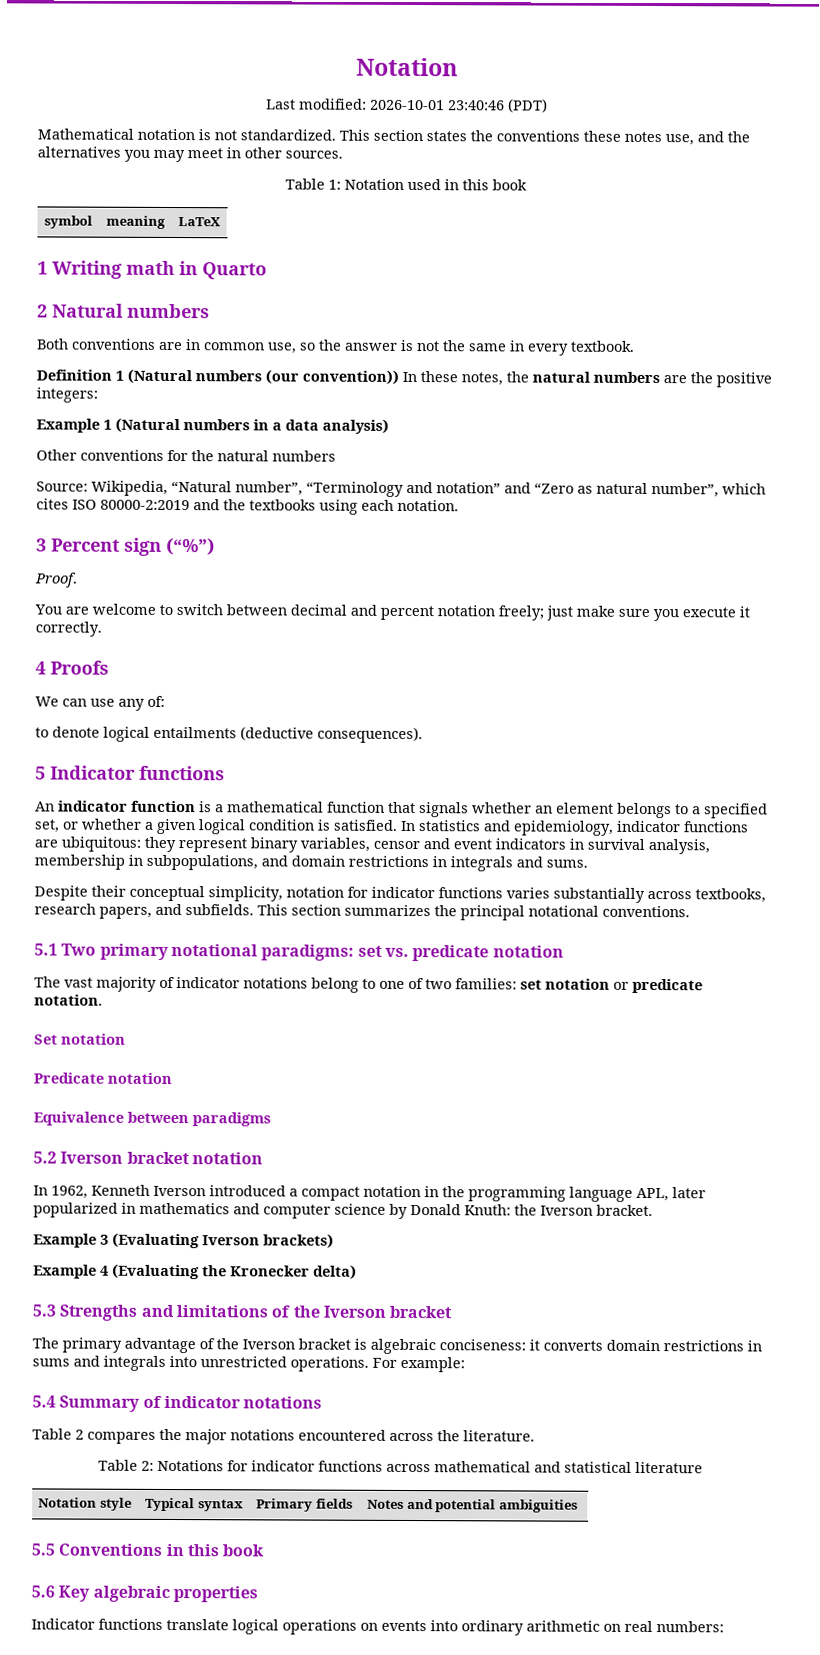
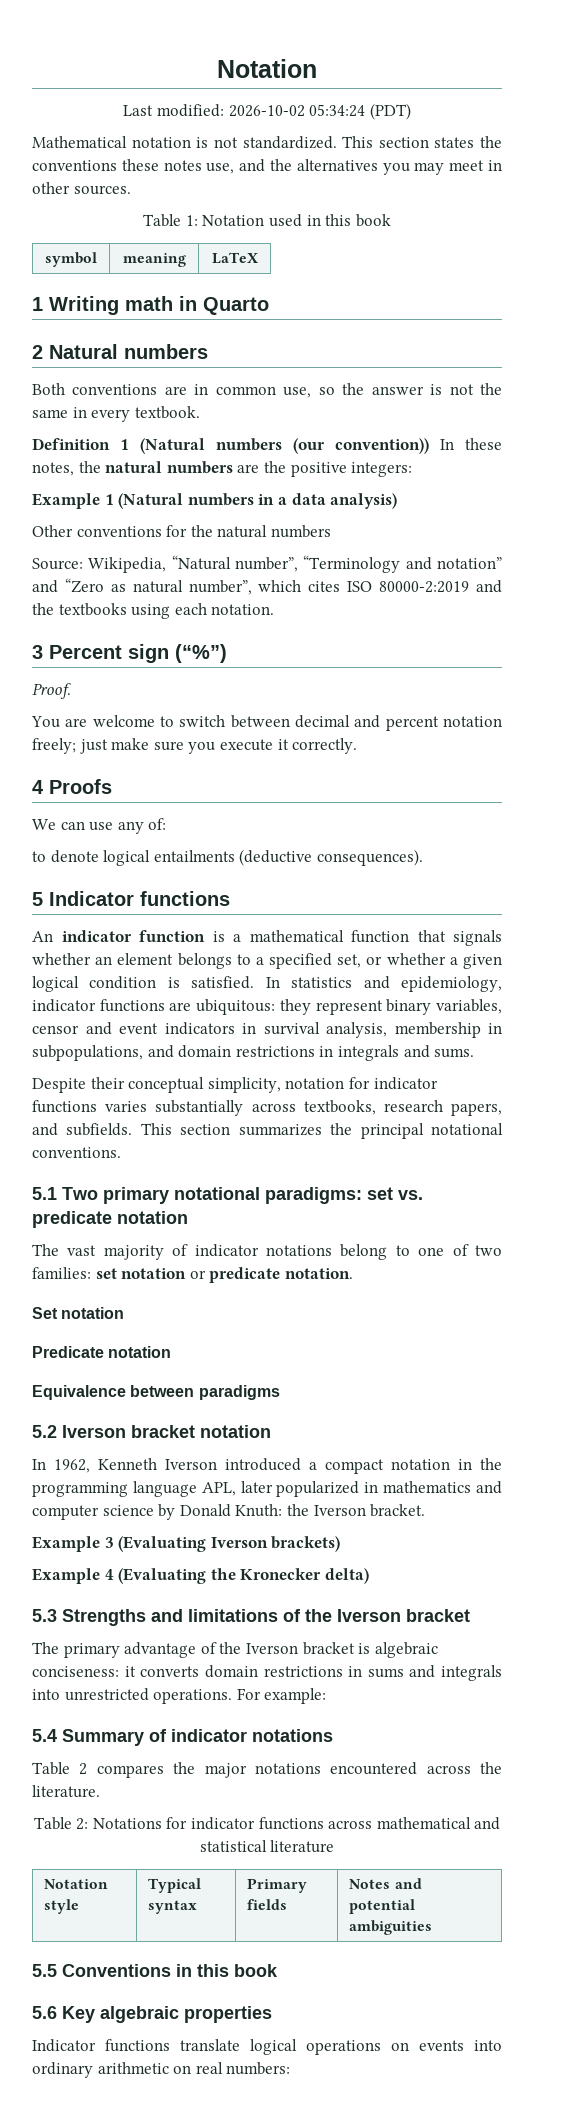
[369,99,505,111] 2026-10-01 23:40:46 -> [228,104,366,117] 2026-10-02 05:34:24

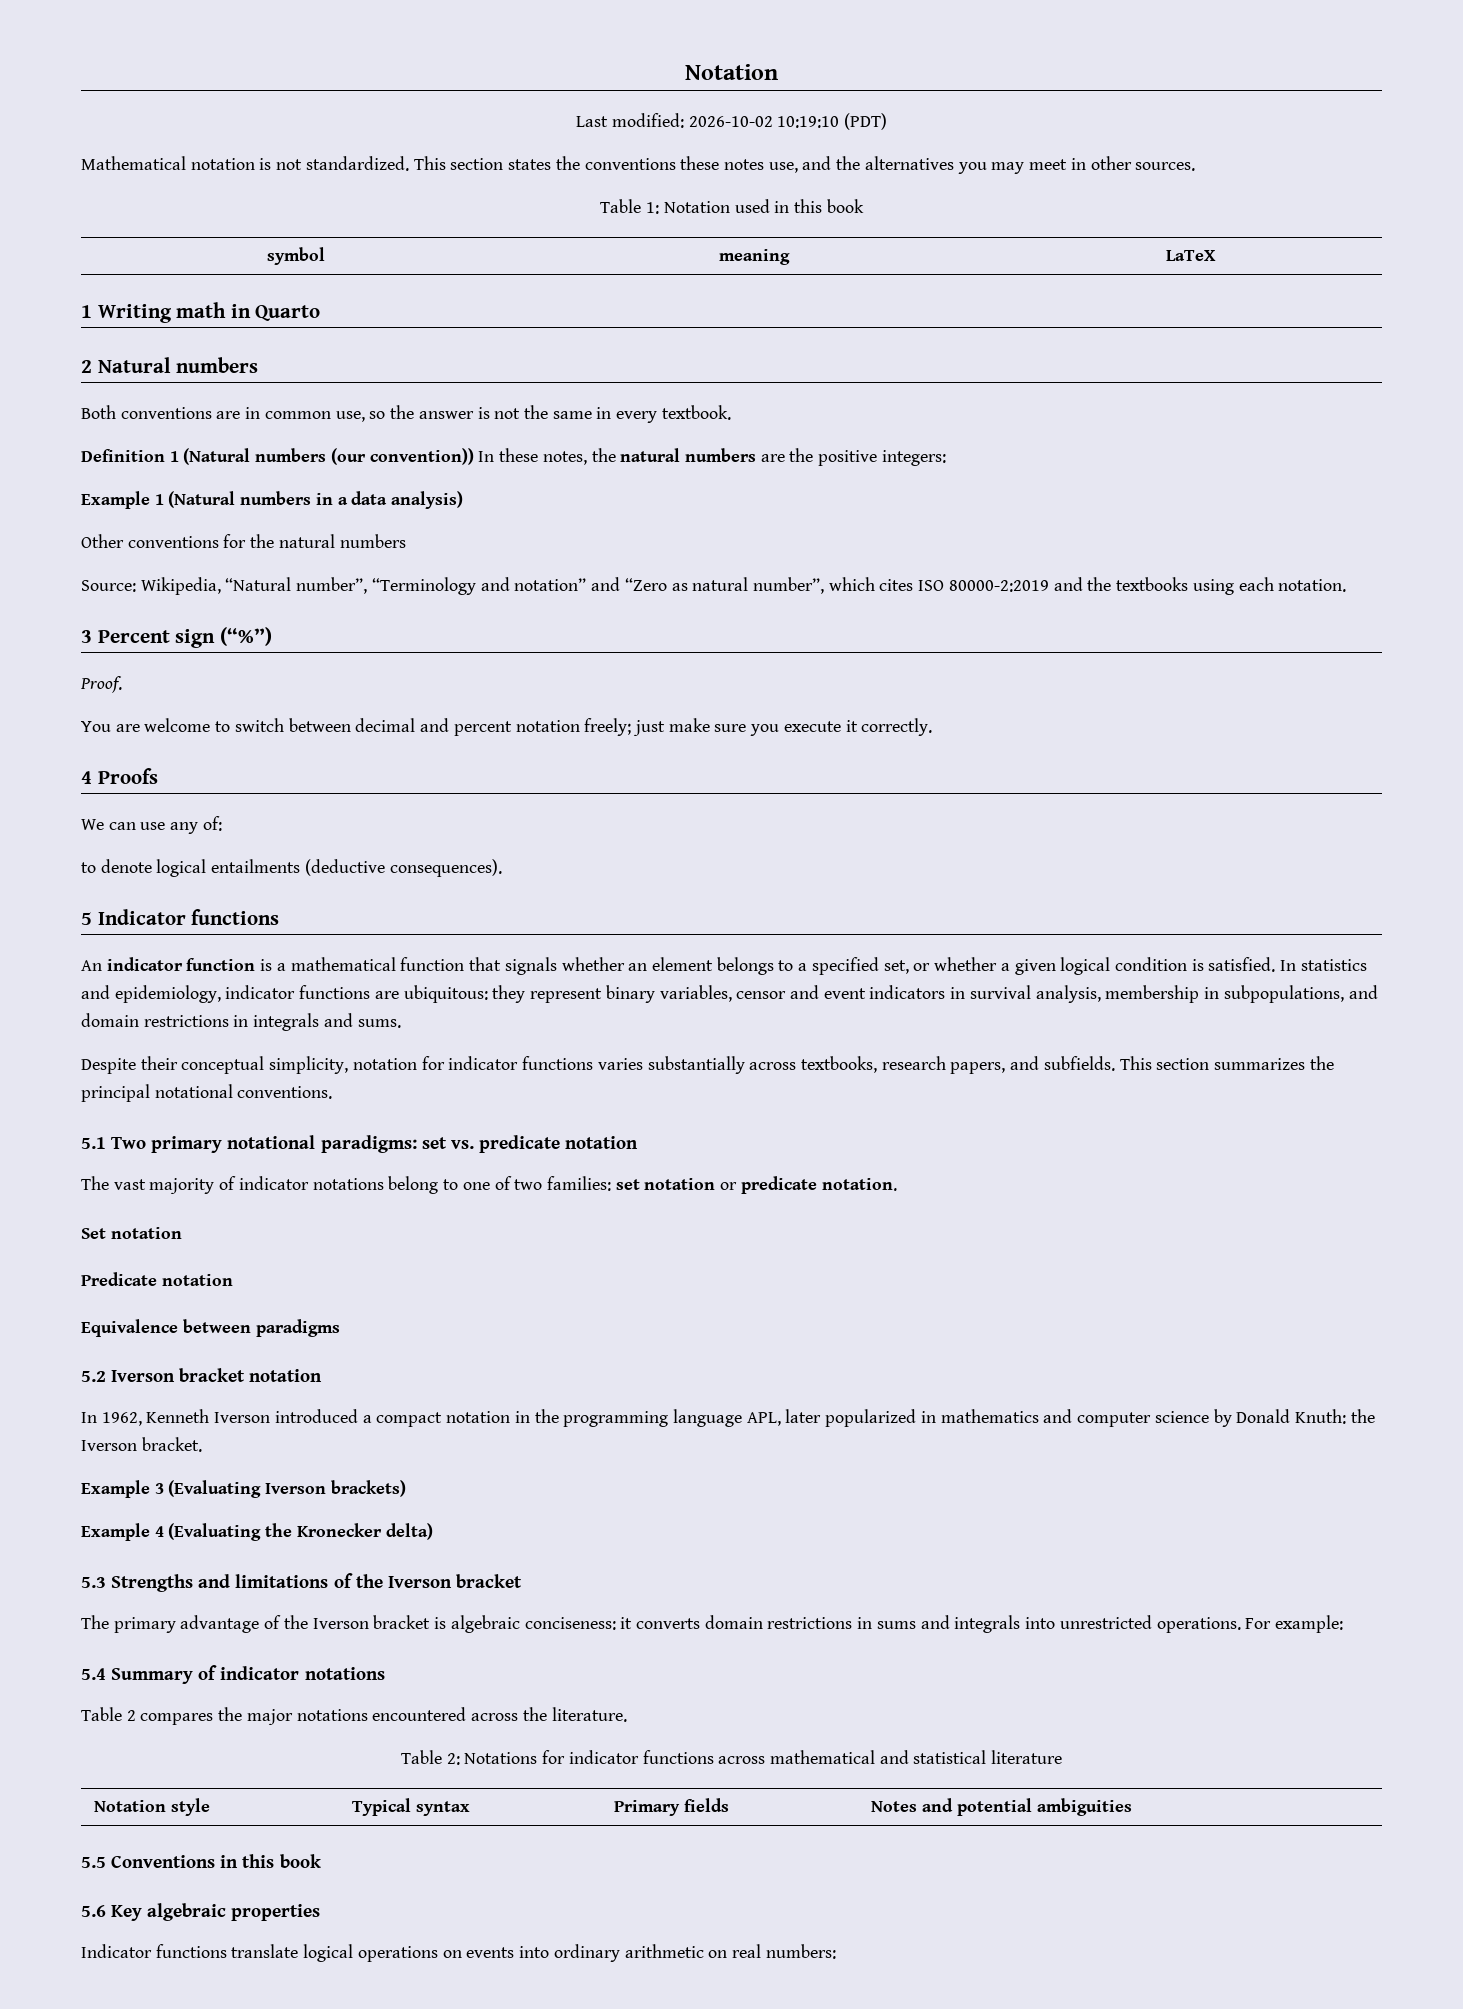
[309,104,366,117] 05:34:24 -> [777,116,840,128] 10:19:10

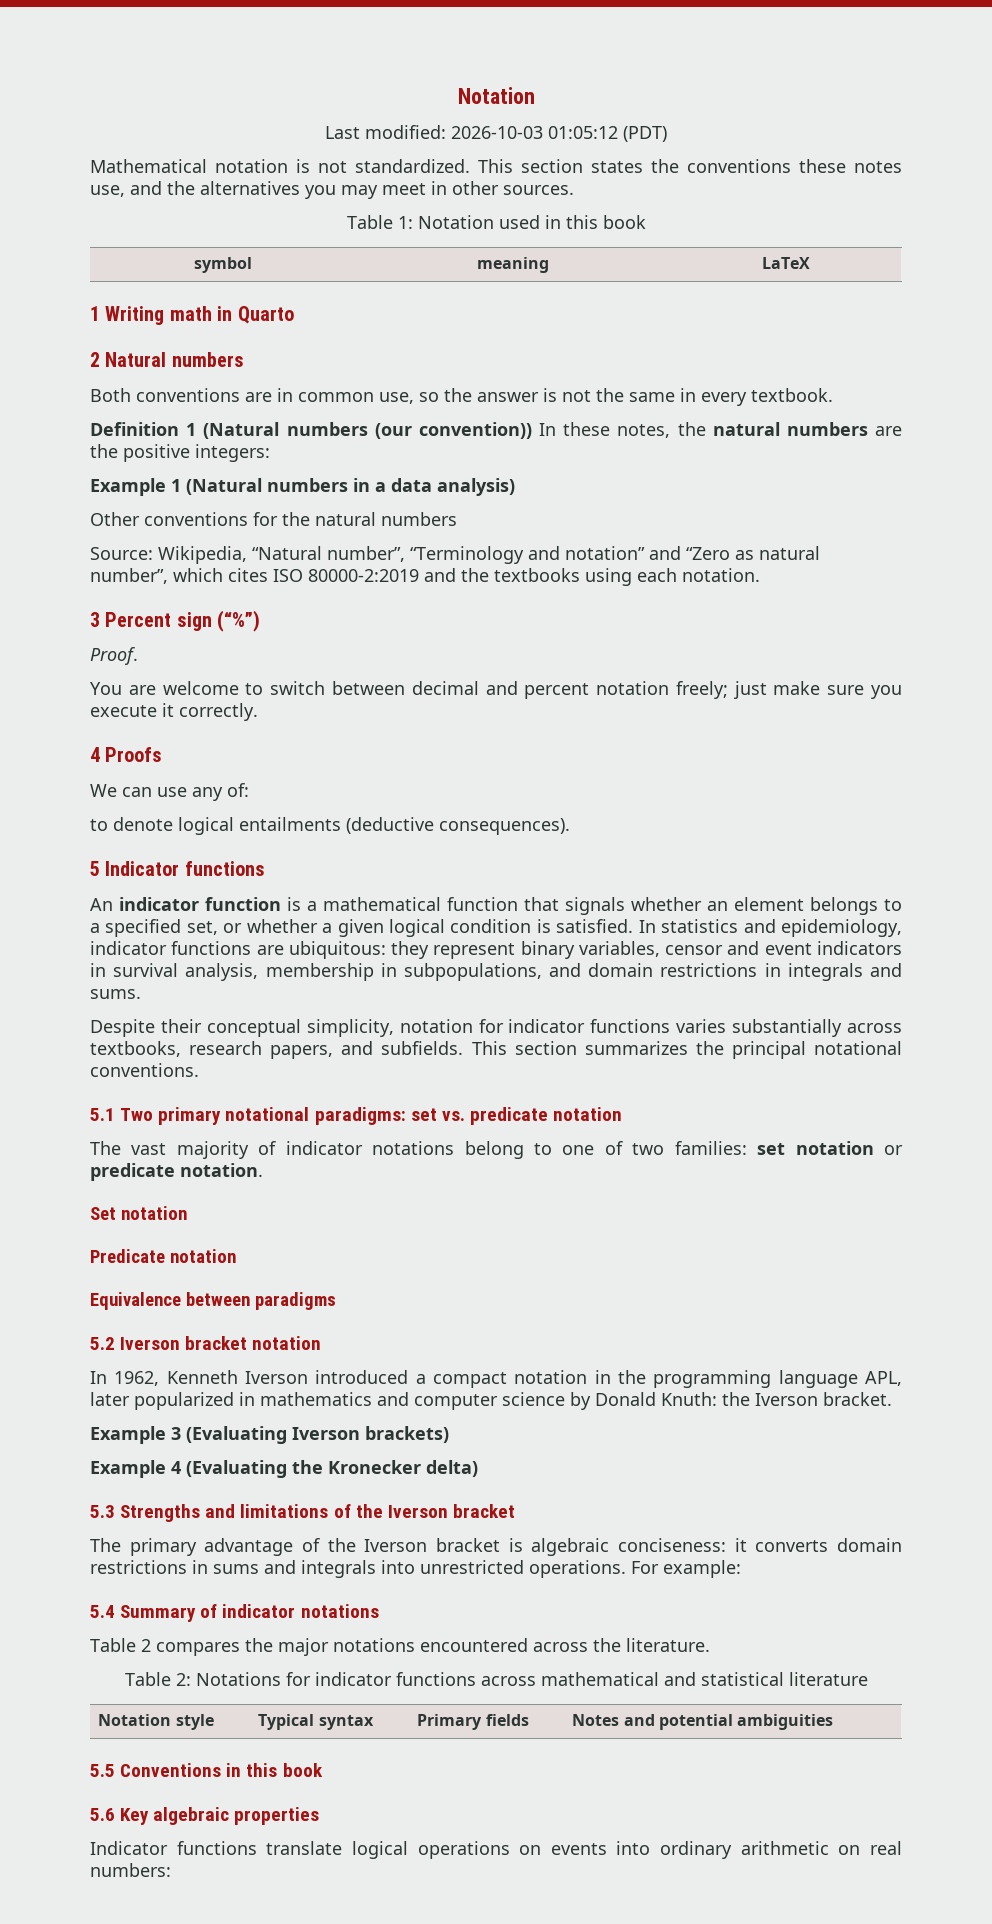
[688,116,840,128] 2026-10-02 10:19:10 -> [451,126,618,139] 2026-10-03 01:05:12

